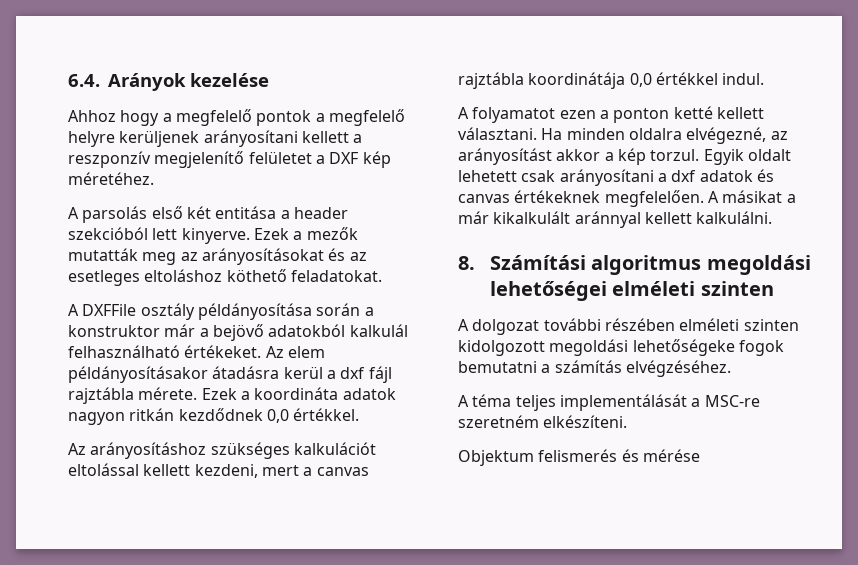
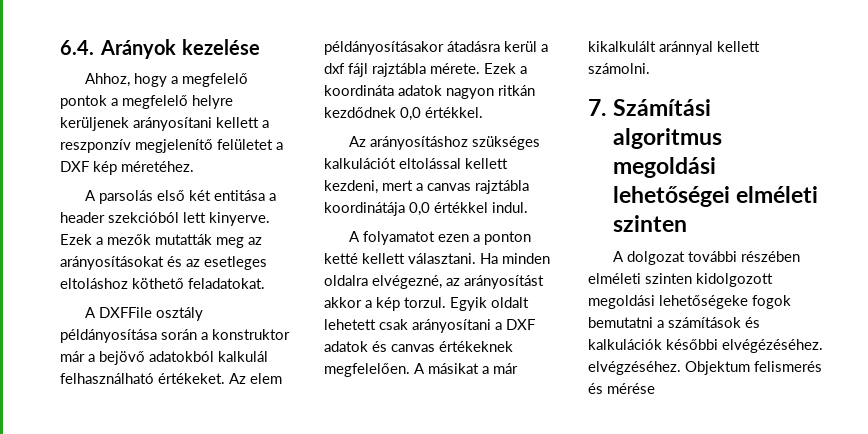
[68,110,116,122] Ahhoz -> [85,73,131,87] Ahhoz,
[671,170,697,182] dxf -> [506,319,535,330] DXF
[696,211,773,224] [458,256,475,270] kalkulálni. // 8. -> [588,63,650,74] [588,99,606,116] számolni. // 7.
[554,360,731,377] [458,394,760,411] [458,415,628,428] számítás elvégzéséhez. // A téma teljes implementálását a MSC-re szeretném elkészíteni. // -> [668,317,760,328] [588,339,823,353] [588,361,681,375] számítások és kalkulációk későbbi elvégézéséhez. elvégzéséhez.

